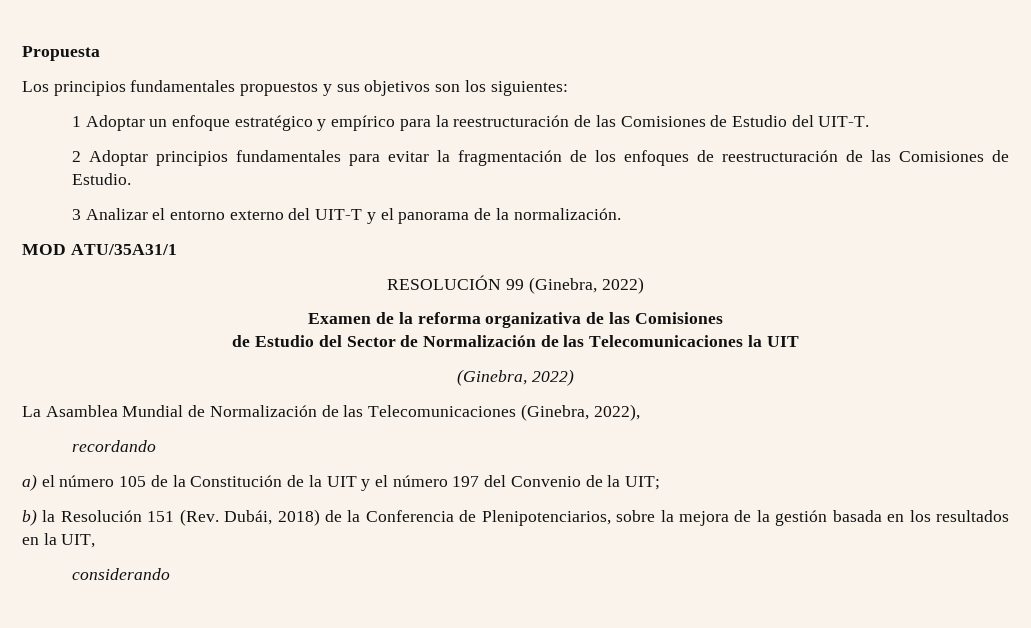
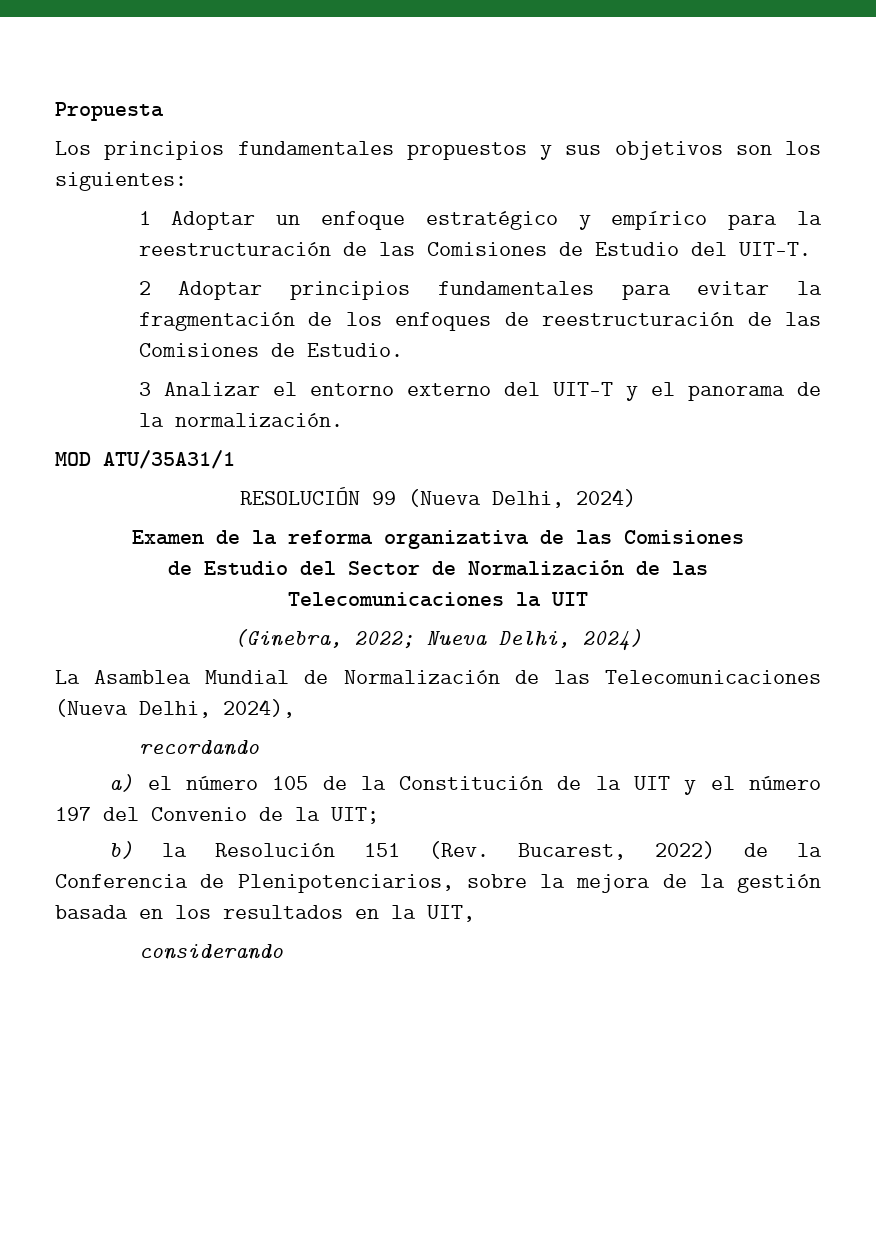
[528,277,644,294] (Ginebra, 2022) -> [408,489,636,508] (Nueva Delhi, 2024)
[531,369,574,386] 2022) -> [354,629,642,651] 2022; Nueva Delhi, 2024)
[520,404,640,421] (Ginebra, 2022), -> [55,699,295,718] (Nueva Delhi, 2024),
[224,509,320,526] Dubái, 2018) -> [518,841,716,860] Bucarest, 2022)

